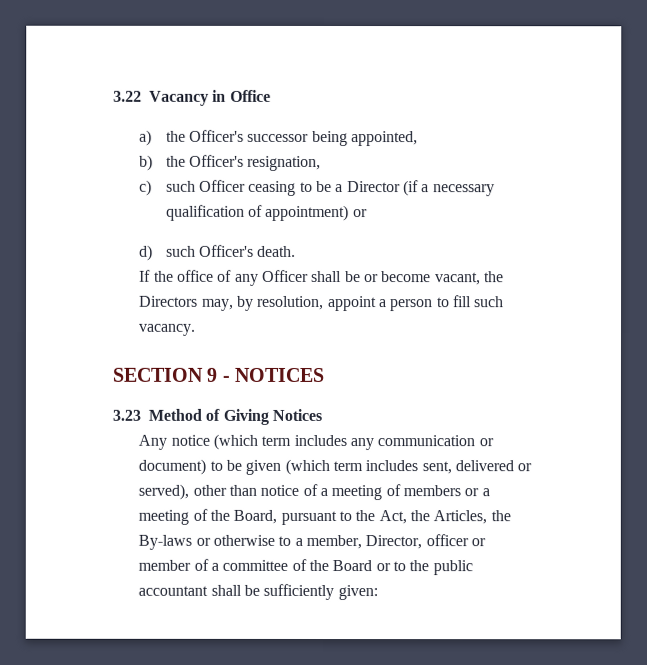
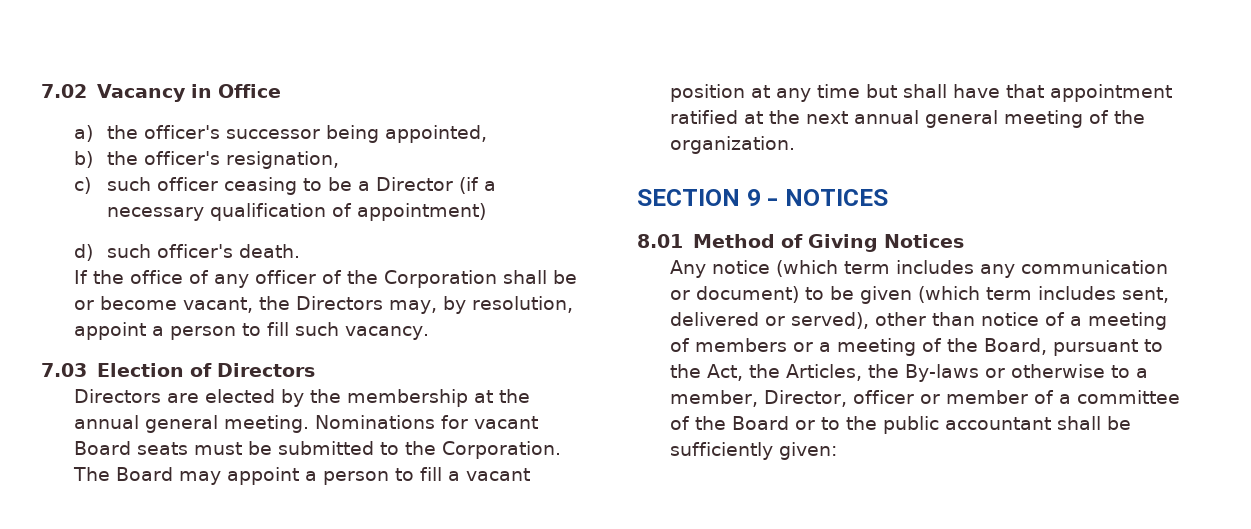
[113,90,142,102] 3.22 -> [41,84,87,98] 7.02
[188,129,244,142] Officer's -> [143,125,220,139] officer's
[188,154,244,167] Officer's -> [143,151,220,165] officer's
[198,179,246,192] Officer -> [156,177,218,191] officer
[352,209,368,218] or -> (486, 212) none
[198,244,254,257] Officer's -> [156,244,233,258] officer's
[261,269,309,282] Officer -> [254,270,497,288] officer of the Corporation
(197, 329) none -> [41,363,315,377] [73,389,530,407] [73,415,538,433] [73,441,561,459] [72,467,530,485] [669,84,1172,102] [669,110,1145,128] [669,136,795,154] // 7.03 Election of Directors // Directors are elected by the membership at the annual general meeting. Nominations for vacant Board seats must be submitted to the Corporation. The Board may appoint a person to fill a vacant position at any time but shall have that appointment ratified at the next annual general meeting of the organization.
[112,409,141,421] 3.23 -> [637,234,683,248] 8.01

